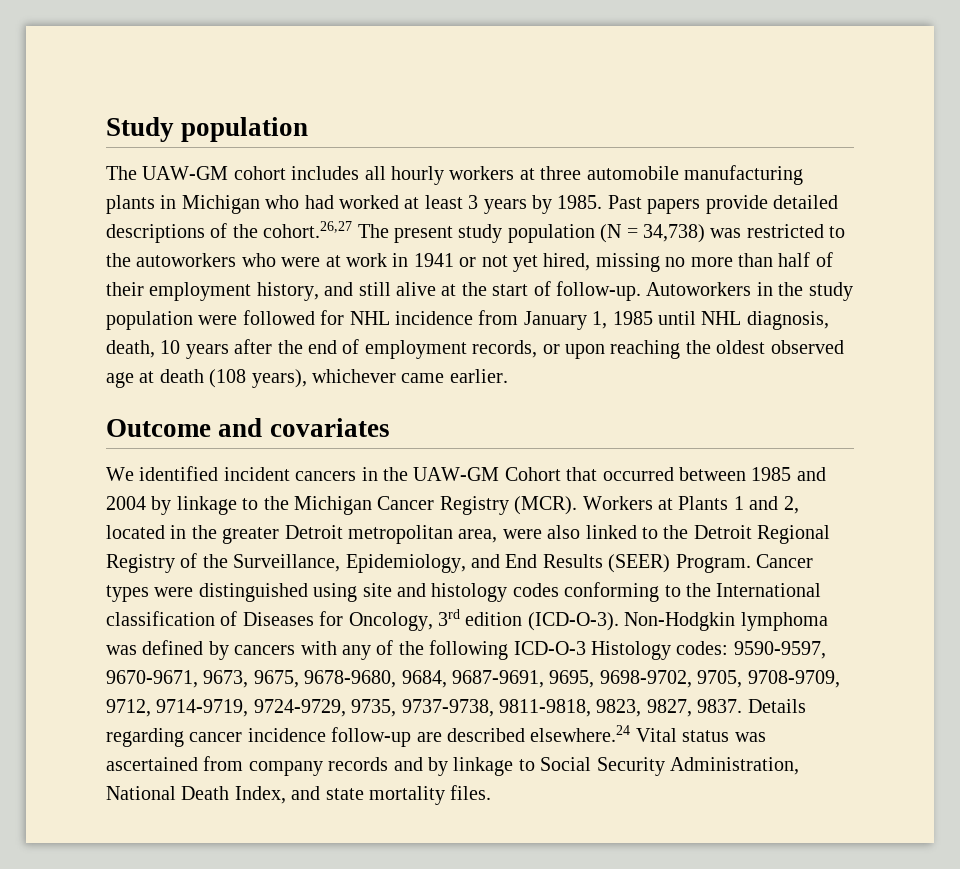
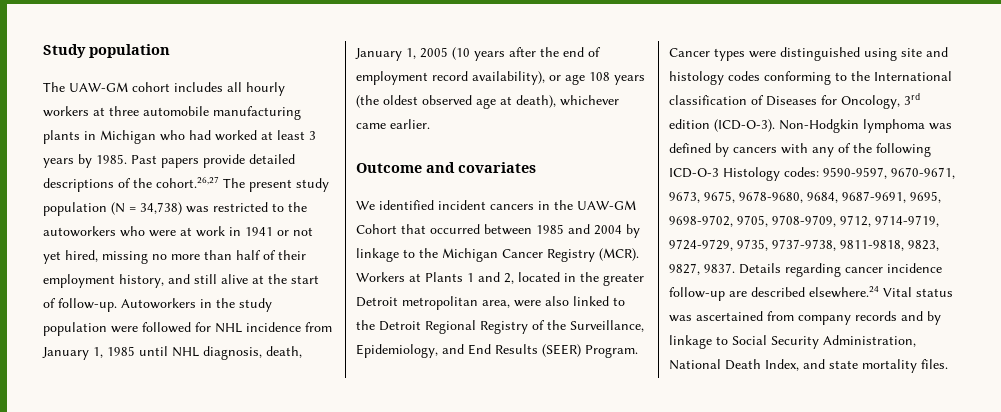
[160,340,181,354] 10 -> [355,47,470,61] January 1, 2005 (10
[472,340,711,359] records, or upon reaching the -> [432,71,645,85] [356,95,379,108] record availability), or age 108 years (the
[159,369,307,388] death (108 years), -> [516,95,556,108] death),

